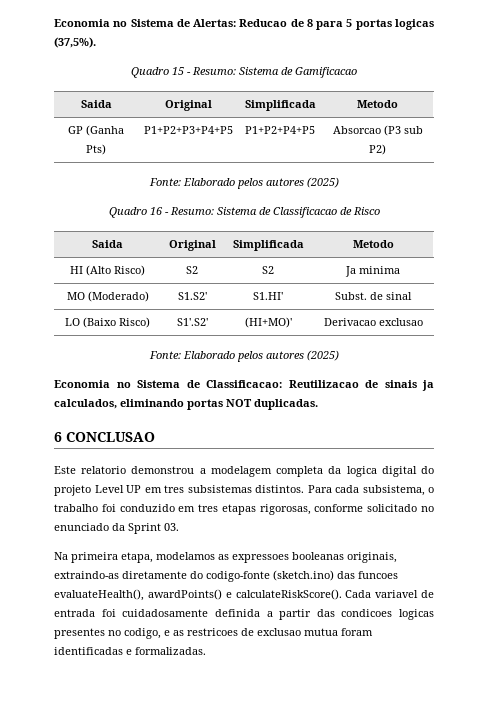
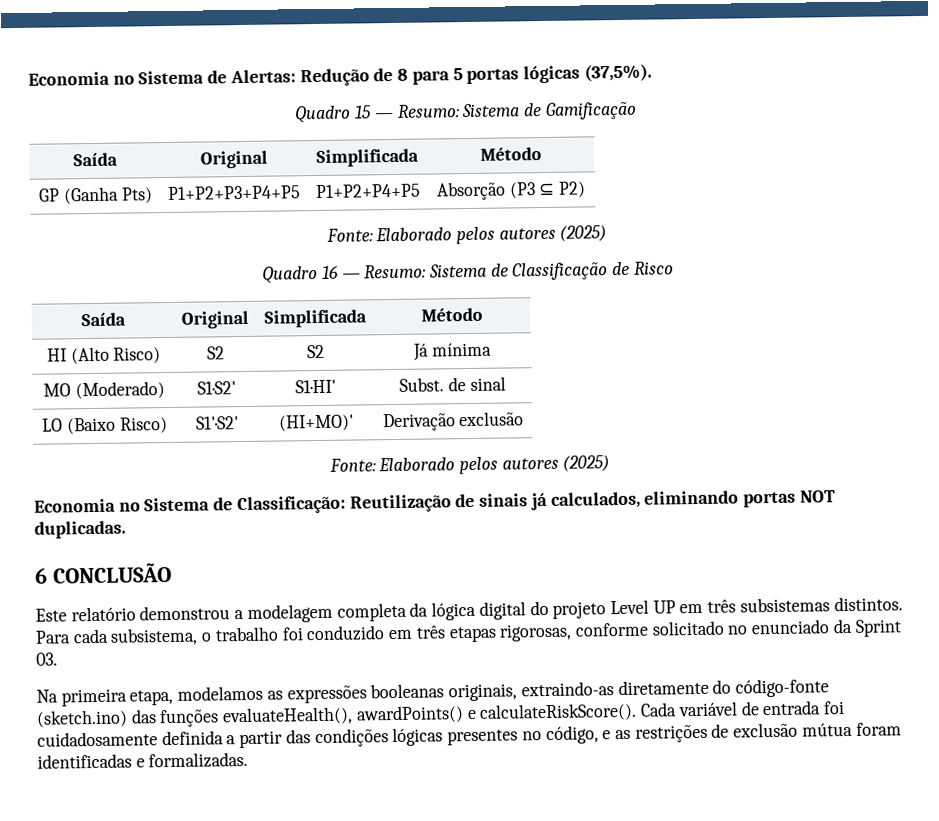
[239,19,288,27] Reducao -> [299,68,370,87] Redução
[394,19,434,30] logicas -> [522,65,580,84] lógicas
[187,67,357,78] [80,100,112,108] [164,100,212,111] [244,100,316,111] [357,100,398,108] - Resumo: Sistema de Gamificacao // Saida | Original | Simplificada | Metodo -> [374,100,637,120] [73,152,118,167] [199,150,268,169] [316,148,419,168] [479,147,542,161] — Resumo: Sistema de Gamificação // Saída | Original | Simplificada | Método
[332,125,423,136] Absorcao (P3 sub -> [435,181,556,201] Absorção (P3 ⊆
[164,207,337,218] - Resumo: Sistema de Classificacao -> [341,261,609,281] — Resumo: Sistema de Classificação
[92,240,123,248] [168,240,216,251] [232,240,304,251] [352,240,394,248] Saida | Original | Simplificada | Metodo -> [81,312,126,327] [181,310,249,329] [263,309,367,328] [420,307,483,322] Saída | Original | Simplificada | Método
[345,266,400,277] Ja minima -> [413,342,492,361] Já mínima
[177,292,207,300] [253,292,283,300] S1.S2' | S1.HI' -> [196,381,236,395] [295,379,336,394] S1·S2' | S1·HI'
[176,318,208,326] S1'.S2' -> [195,416,239,430] S1'·S2'
[323,318,423,326] Derivacao exclusao -> [382,411,525,432] Derivação exclusão
[206,380,359,388] Classificacao: Reutilizacao -> [236,494,452,515] Classificação: Reutilização
[422,380,434,391] ja -> [530,492,548,511] já
[66,432,155,442] CONCLUSAO -> [52,562,172,584] CONCLUSÃO
[81,466,127,474] relatorio -> [70,606,136,622] relatório
[346,466,377,477] logica -> [431,601,477,621] lógica
[164,485,184,493] tres -> [707,599,737,613] três
[198,504,219,512] tres -> [415,625,446,639] três
[232,554,289,563] expressoes -> [286,685,367,704] expressões
[206,571,270,582] codigo-fonte -> [734,678,829,698] código-fonte
[358,571,398,579] funcoes -> [159,709,220,728] funções
[375,590,419,598] variavel -> [677,701,738,717] variável
[341,609,434,620] condicoes logicas -> [314,727,444,748] condições lógicas
[124,628,161,639] codigo, -> [545,725,599,745] código,
[187,628,338,636] restricoes de exclusao mutua -> [634,722,853,743] restrições de exclusão mútua

